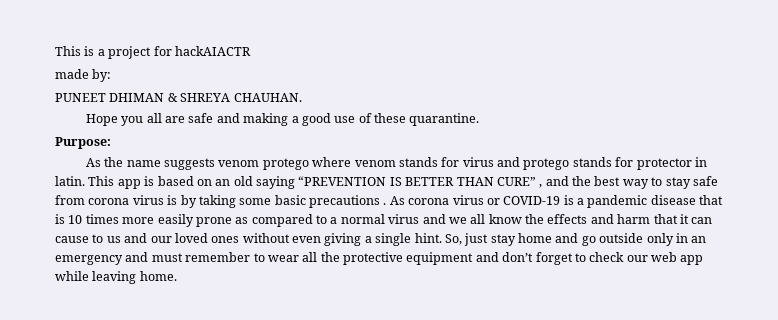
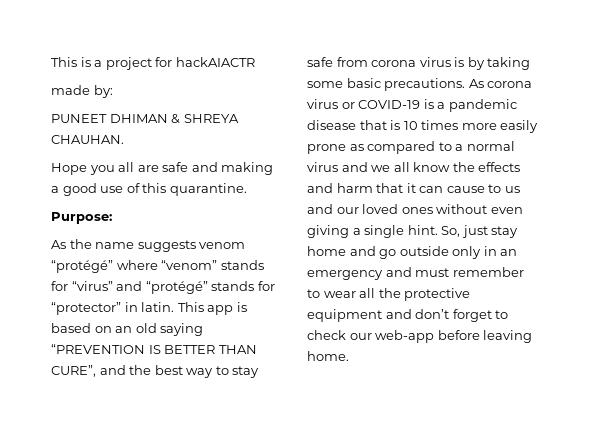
[374,113,407,123] these -> [142,183,167,193] this
[262,157,692,170] protego where venom stands for virus and protego stands for protector -> [51,260,264,273] [51,281,275,294] [51,302,121,315] “protégé” where “venom” stands for “virus” and “protégé” stands for “protector”
[496,177,543,188] CURE” , -> [51,365,96,377] CURE”,
[309,195,387,208] precautions . -> [384,78,466,91] precautions.
[651,252,704,265] [55,271,89,281] web app while -> [375,330,480,343] web-app before

